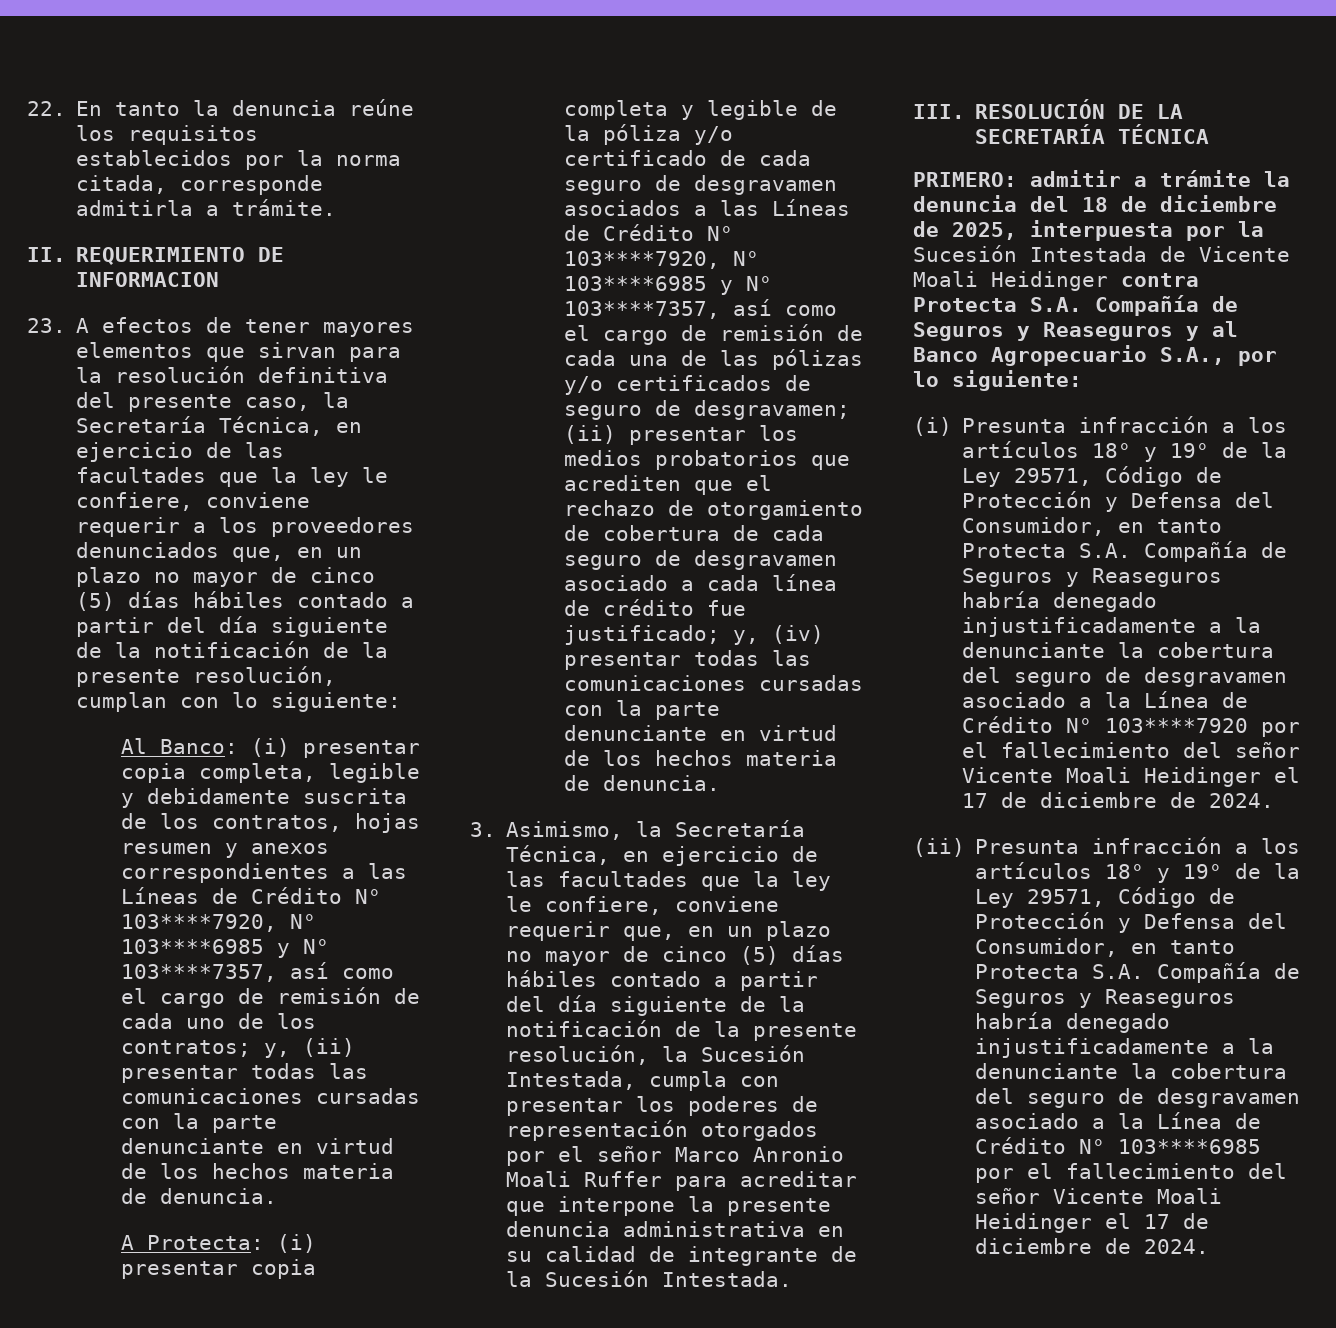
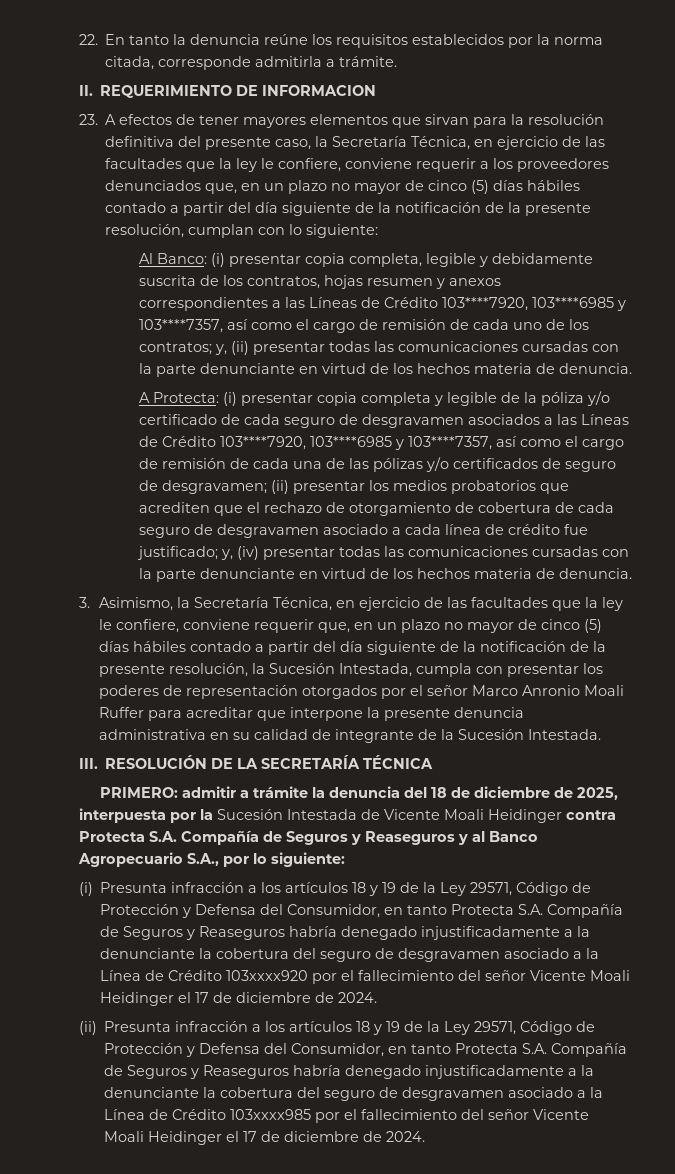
[354,889,381,904] [120,914,316,932] [120,939,329,958] N° 103****7920, N° 103****6985 y N° -> [441,297,626,311] 103****7920, 103****6985 y
[706,226,733,241] [563,251,759,269] [563,276,772,295] N° 103****7920, N° 103****6985 y N° -> [219,436,404,450] 103****7920, 103****6985 y
[1092,443,1210,462] 18° y 19° -> [352,882,397,896] 18 y 19
[1066,718,1249,733] N° 103****7920 -> [226,970,309,981] 103xxxx920
[1105,864,1223,883] 18° y 19° -> [356,1021,401,1035] 18 y 19
[1079,1139,1262,1154] N° 103****6985 -> [230,1109,312,1120] 103xxxx985

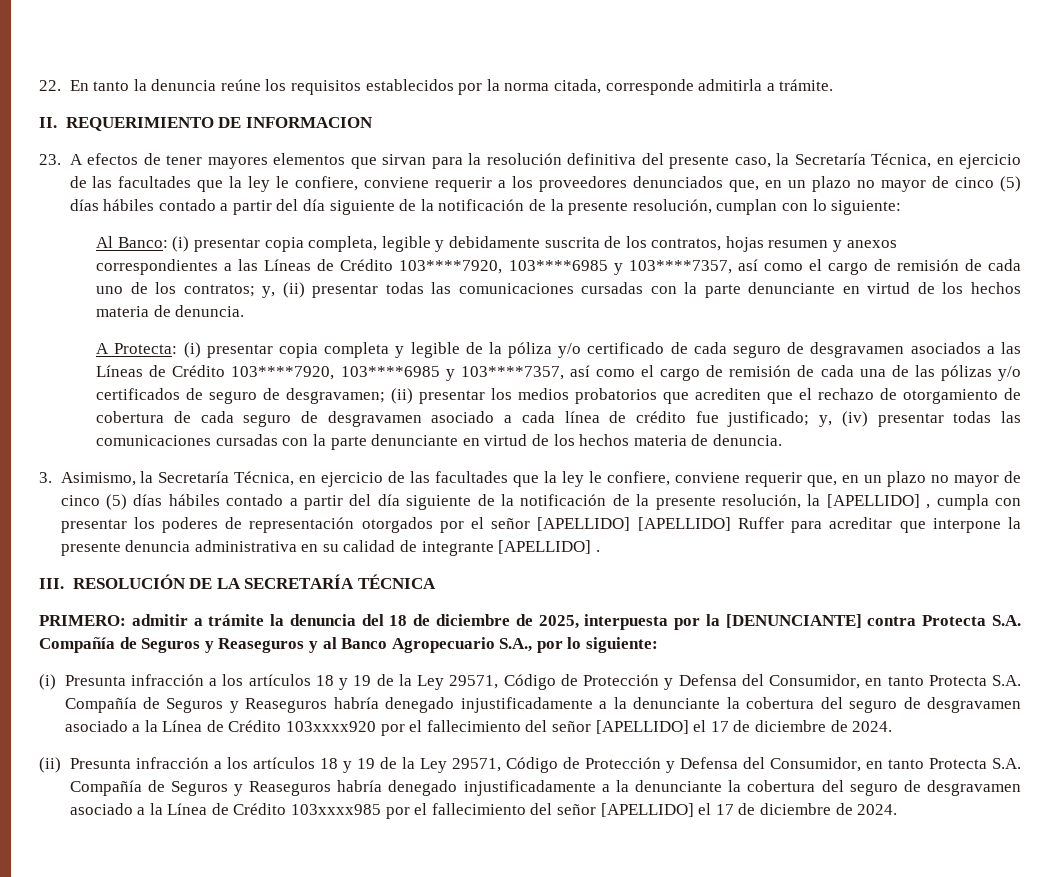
[268,663,412,677] Sucesión Intestada, -> [826,494,931,509] [APELLIDO] ,
[471,685,624,696] Marco Anronio Moali -> [537,517,731,531] [APELLIDO] [APELLIDO]
[417,729,601,740] de la Sucesión Intestada. -> [498,540,600,554] [APELLIDO] .
[217,809,562,823] Sucesión Intestada de Vicente Moali Heidinger -> [725,614,862,628] [DENUNCIANTE]
[530,970,631,981] [100,992,175,1006] Vicente Moali Heidinger -> [595,720,689,734] [APELLIDO]
[533,1109,590,1120] [104,1131,223,1145] Vicente Moali Heidinger -> [600,803,694,817] [APELLIDO]

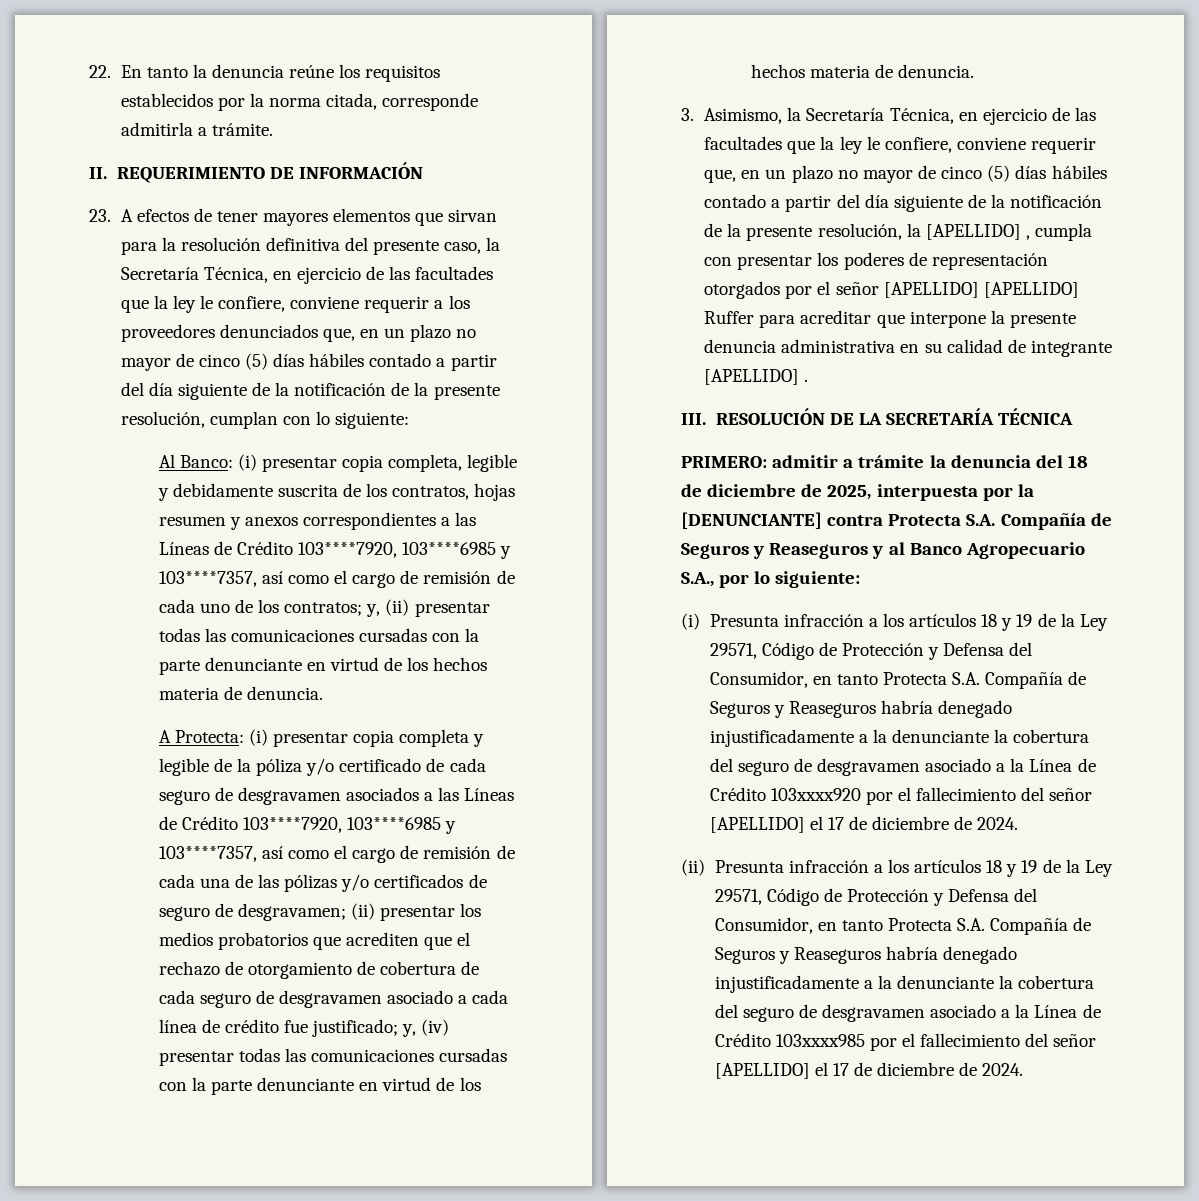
[245,117,373,128] INFORMACION -> [298,162,423,179] INFORMACIÓN

